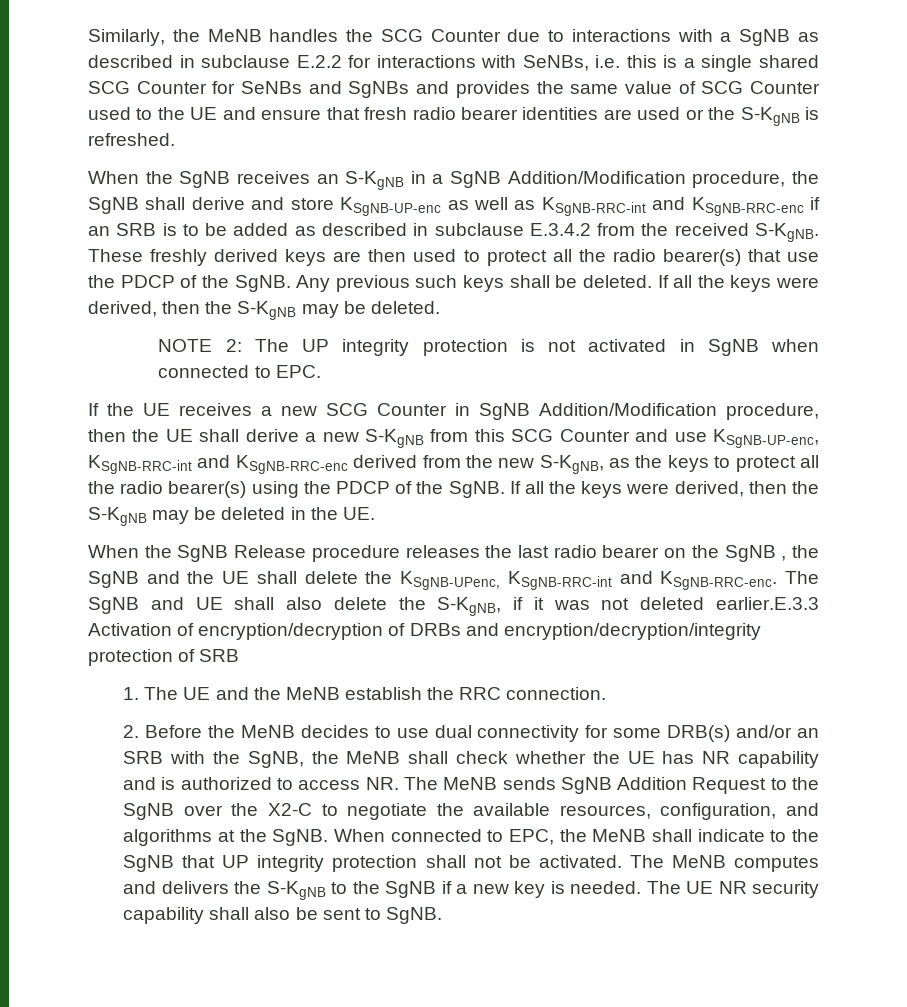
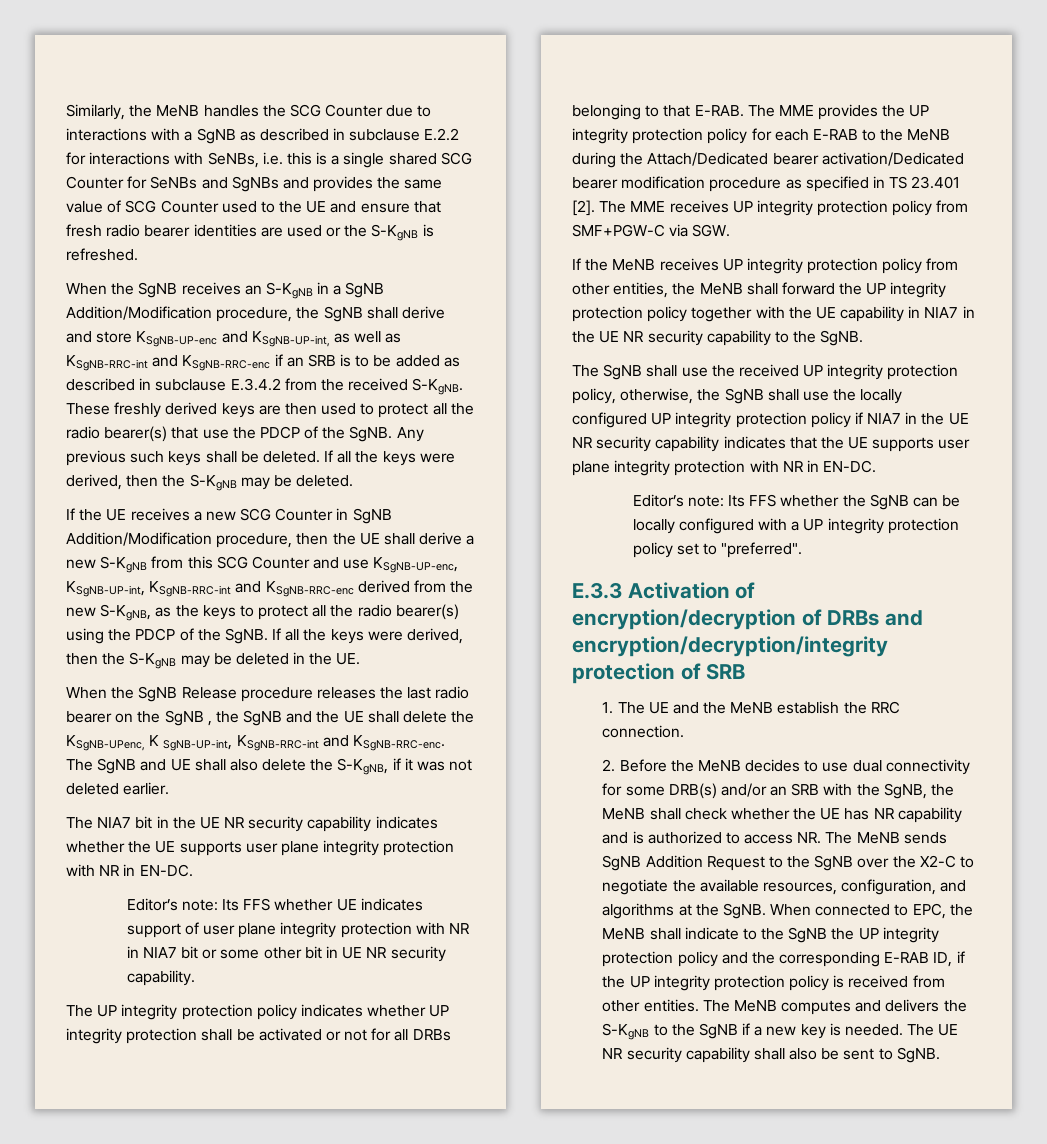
(442, 206) none -> [221,331,330,347] and KSgNB-UP-int,
[158,339,819,356] [158,365,321,378] // NOTE 2: The UP integrity protection is not activated in SgNB when connected to EPC. -> (354, 481) none
(820, 438) none -> [66,581,145,597] KSgNB-UP-int,
(501, 580) none -> [149,735,233,751] K SgNB-UP-int,
[715,597,819,610] earlier.E.3.3 -> [123,782,170,795] [66,816,438,832] [66,840,455,856] [66,864,193,877] [126,898,423,911] [126,922,471,938] [126,946,446,962] [126,970,195,986] [66,1004,450,1020] [66,1028,451,1044] [572,104,930,120] [572,128,951,144] [572,152,964,168] [572,176,961,192] [572,200,969,216] [572,224,731,237] [572,258,959,274] [572,282,947,298] [572,306,975,322] [572,330,864,346] [572,364,959,380] [572,388,903,404] [572,412,969,428] [572,436,971,452] [572,460,877,476] [632,494,961,510] [632,518,959,534] [632,542,803,558] [572,582,622,599] earlier. // The NIA7 bit in the UE NR security capability indicates whether the UE supports user plane integrity protection with NR in EN-DC. // Editor’s note: Its FFS whether UE indicates support of user plane integrity protection with NR in NIA7 bit or some other bit in UE NR security capability. // The UP integrity protection policy indicates whether UP integrity protection shall be activated or not for all DRBs belonging to that E-RAB. The MME provides the UP integrity protection policy for each E-RAB to the MeNB during the Attach/Dedicated bearer activation/Dedicated bearer modification procedure as specified in TS 23.401 [2]. The MME receives UP integrity protection policy from SMF+PGW-C via SGW. // If the MeNB receives UP integrity protection policy from other entities, the MeNB shall forward the UP integrity protection policy together with the UE capability in NIA7 in the UE NR security capability to the SgNB. // The SgNB shall use the received UP integrity protection policy, otherwise, the SgNB shall use the locally configured UP integrity protection policy if NIA7 in the UE NR security capability indicates that the UE supports user plane integrity protection with NR in EN-DC. // Editor’s note: Its FFS whether the SgNB can be locally configured with a UP integrity protection policy set to "preferred". // E.3.3
[182,855,622,872] that UP integrity protection shall not be activated. -> [831,927,939,943] [602,951,965,967] [602,975,945,991] [602,999,699,1012] the UP integrity protection policy and the corresponding E-RAB ID, if the UP integrity protection policy is received from other entities.

